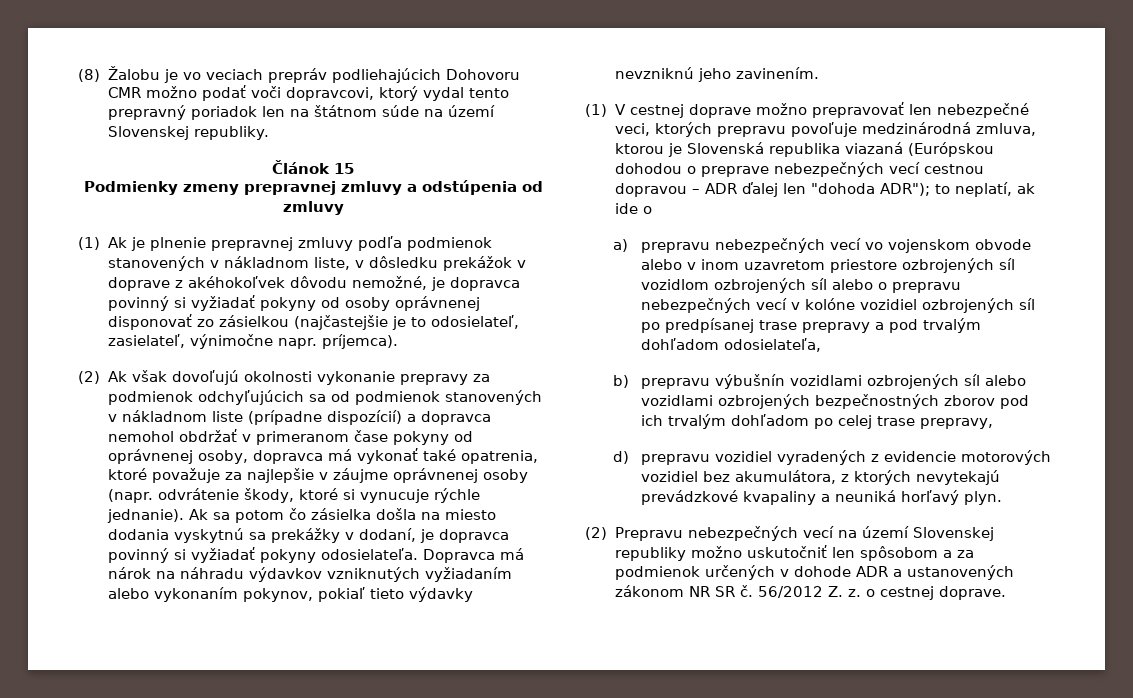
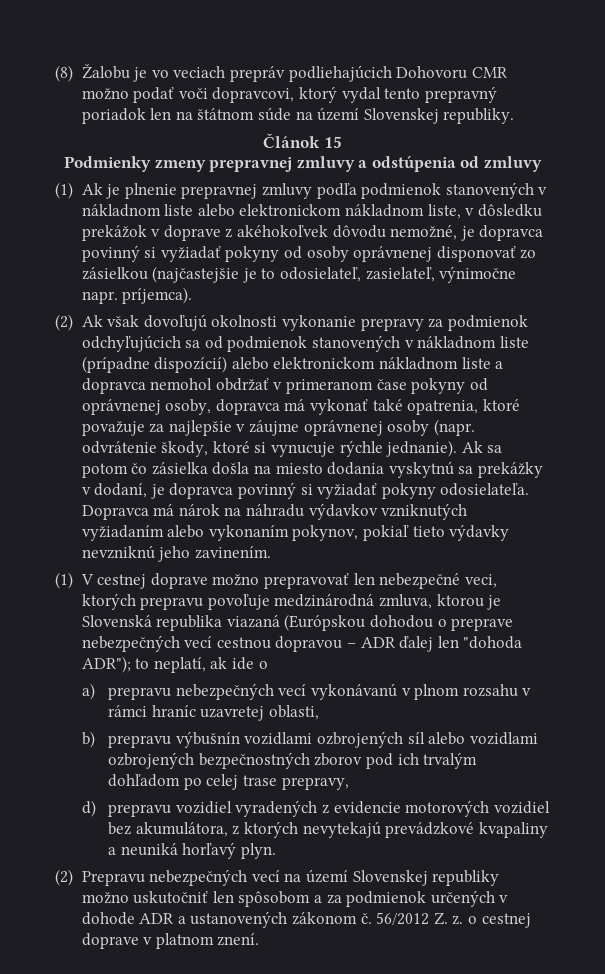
(309, 262) none -> [164,204,424,217] liste alebo elektronickom nákladnom
(402, 417) none -> [231,357,491,370] alebo elektronickom nákladnom liste
[865,239,1032,253] [641,258,1016,273] [641,278,962,293] [641,298,1036,313] [641,318,982,333] [641,338,822,352] vo vojenskom obvode alebo v inom uzavretom priestore ozbrojených síl vozidlom ozbrojených síl alebo o prepravu nebezpečných vecí v kolóne vozidiel ozbrojených síl po predpísanej trase prepravy a pod trvalým dohľadom odosielateľa, -> [311,683,532,700] [108,705,320,721] vykonávanú v plnom rozsahu v rámci hraníc uzavretej oblasti,
[688,586,735,597] NR SR -> (357, 918) none
[938,586,1006,600] doprave. -> [81,933,260,949] doprave v platnom znení.

